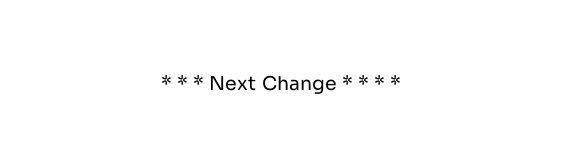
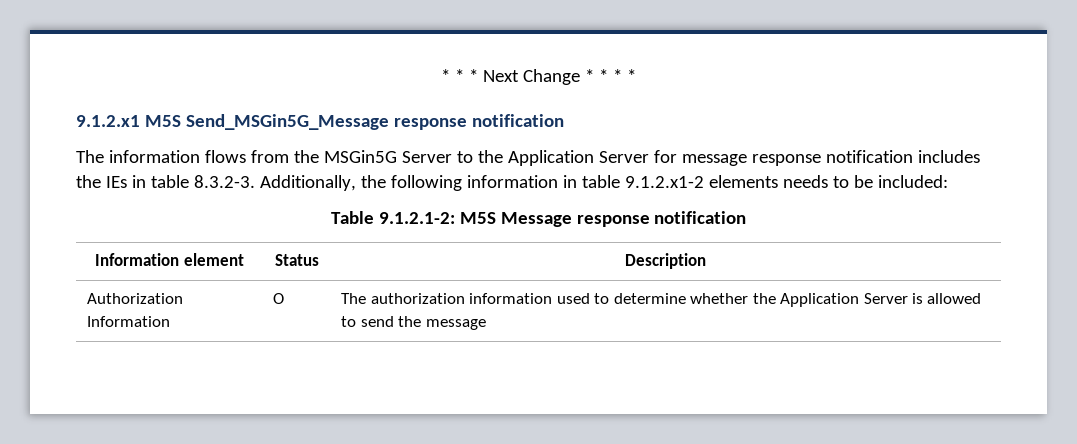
(402, 82) none -> [76,114,564,130] [76,150,980,166] [76,175,948,191] [330,211,747,227] [95,253,244,266] [274,254,319,266] [625,253,706,269] [87,293,184,304] [87,316,171,327] [273,293,285,304] [341,293,982,307] [341,316,486,330] // 9.1.2.x1 M5S Send_MSGin5G_Message response notification // The information flows from the MSGin5G Server to the Application Server for message response notification includes the IEs in table 8.3.2-3. Additionally, the following information in table 9.1.2.x1-2 elements needs to be included: // Table 9.1.2.1-2: M5S Message response notification // Information element | Status | Description // Authorization Information | O | The authorization information used to determine whether the Application Server is allowed to send the message

